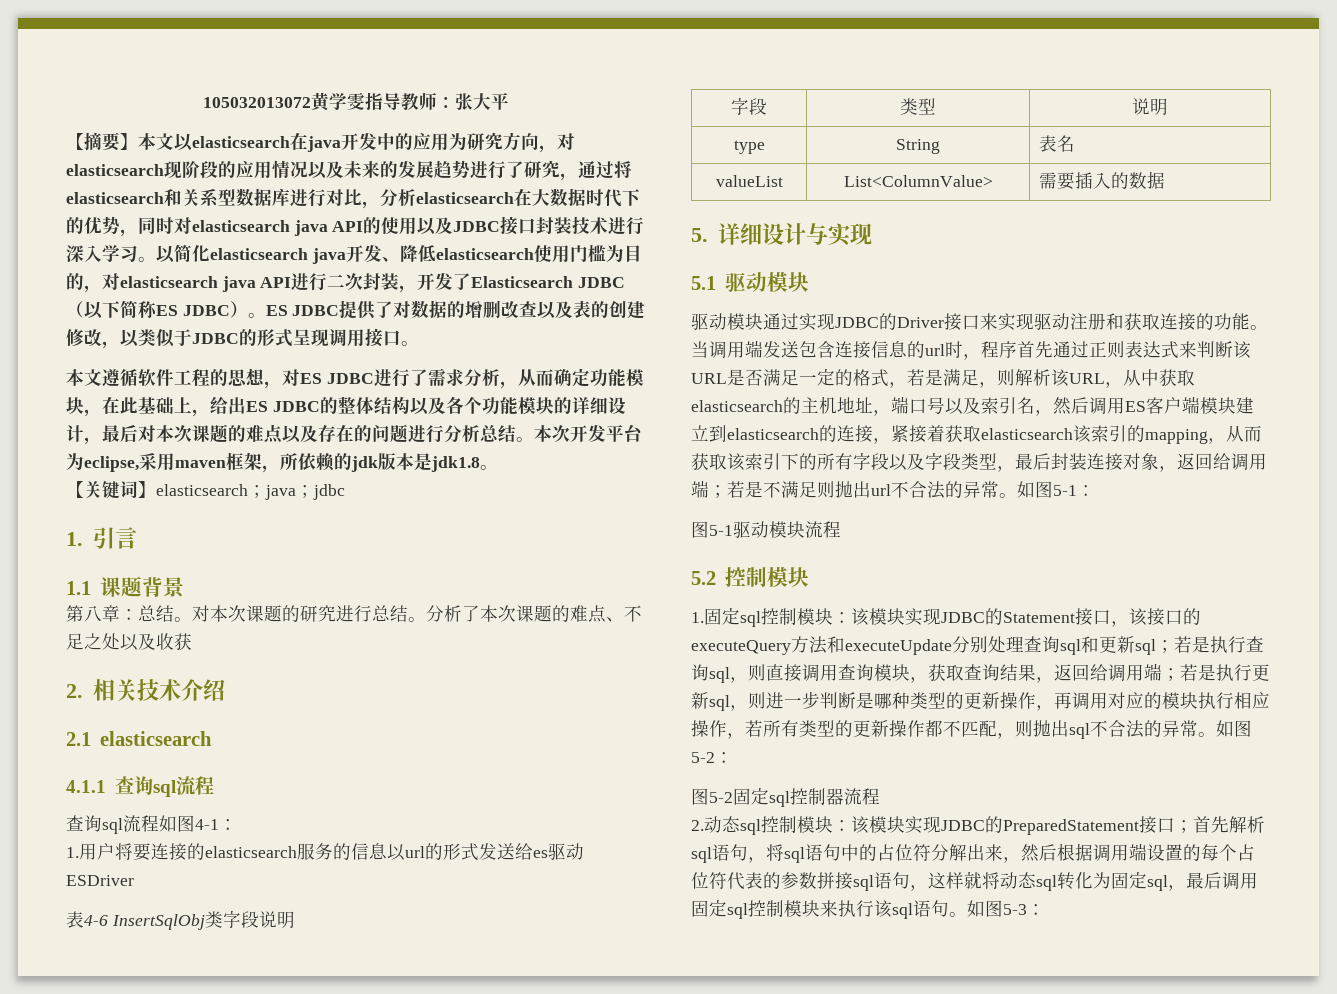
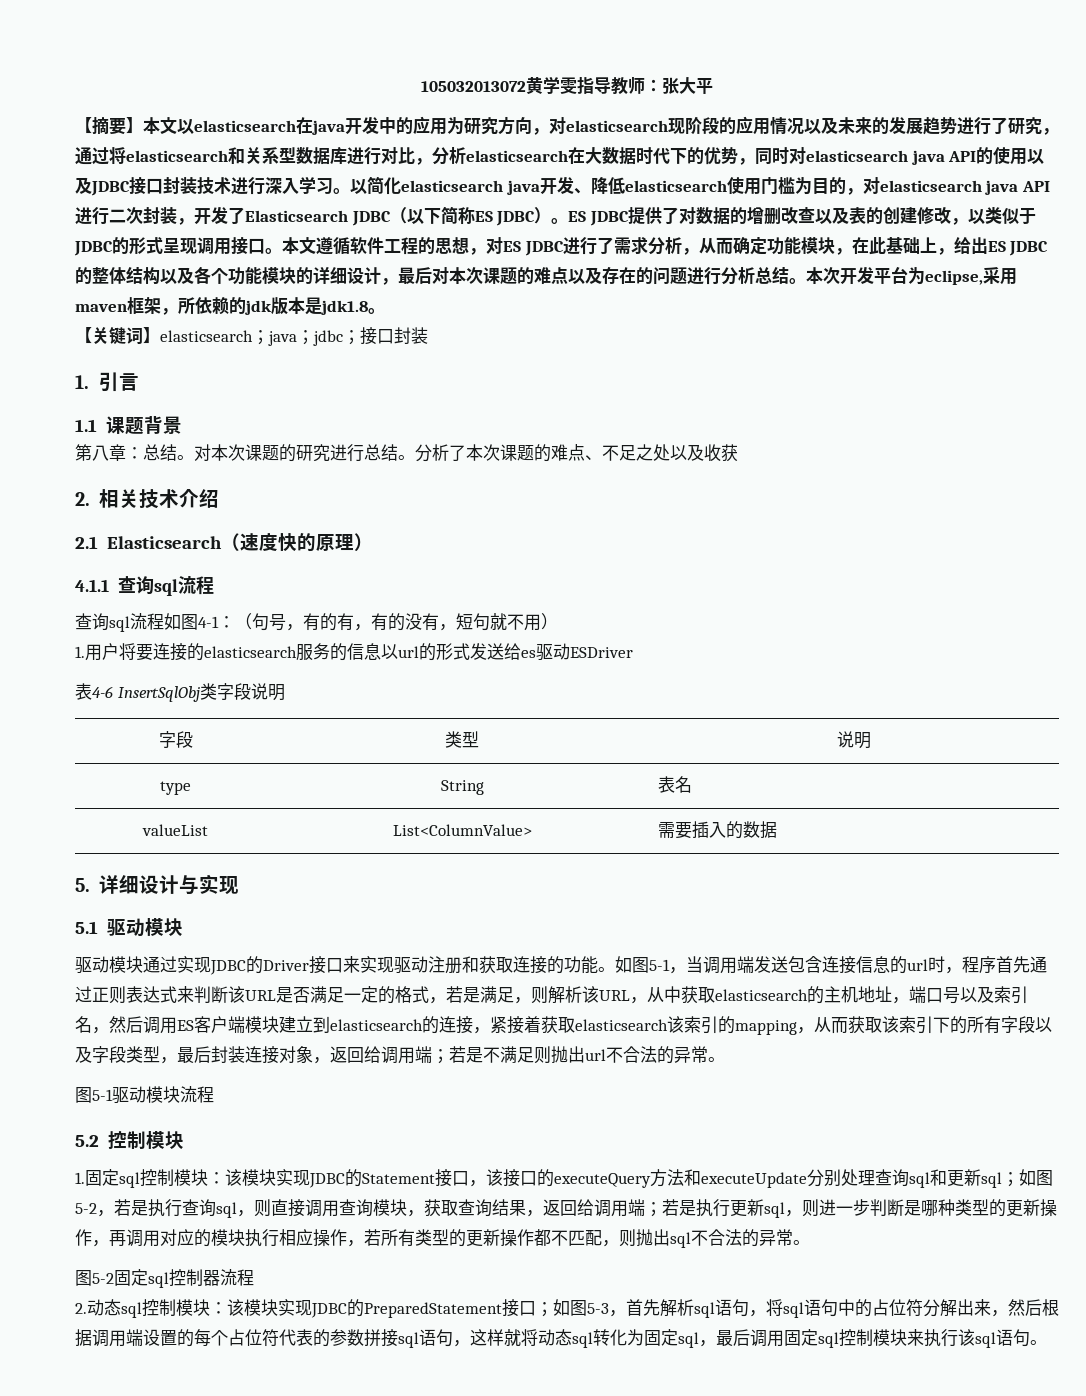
(419, 343) // -> (282, 251) none
(345, 492) none -> [343,327,428,345] ；接口封装
[99,731,212,746] elasticsearch -> [106,533,373,552] Elasticsearch（速度快的原理）
(237, 824) none -> [235,613,558,631] （句号，有的有，有的没有，短句就不用）
(1268, 327) none -> [615,956,686,974] 如图5-1，
[1017,481,1095,498] 如图5-1： -> (725, 1059) none
(1174, 646) none -> [1019,1169,1053,1186] [75,1203,114,1217] 如图5-2，
[1216,720,1252,737] [691,752,733,763] 如图5-2： -> (810, 1242) none
(1193, 826) none -> [553,1299,626,1317] 如图5-3，
[967,900,1045,917] 如图5-3： -> (1047, 1342) none

